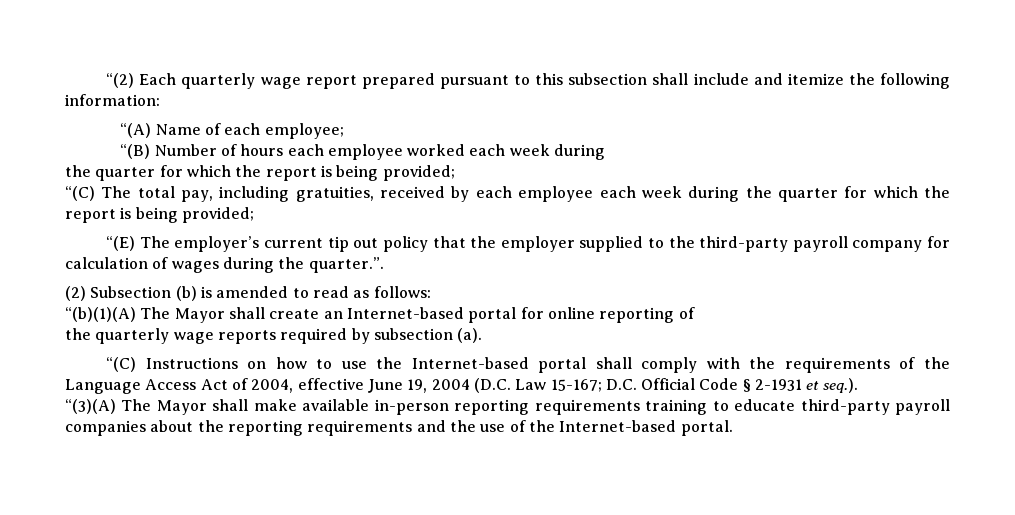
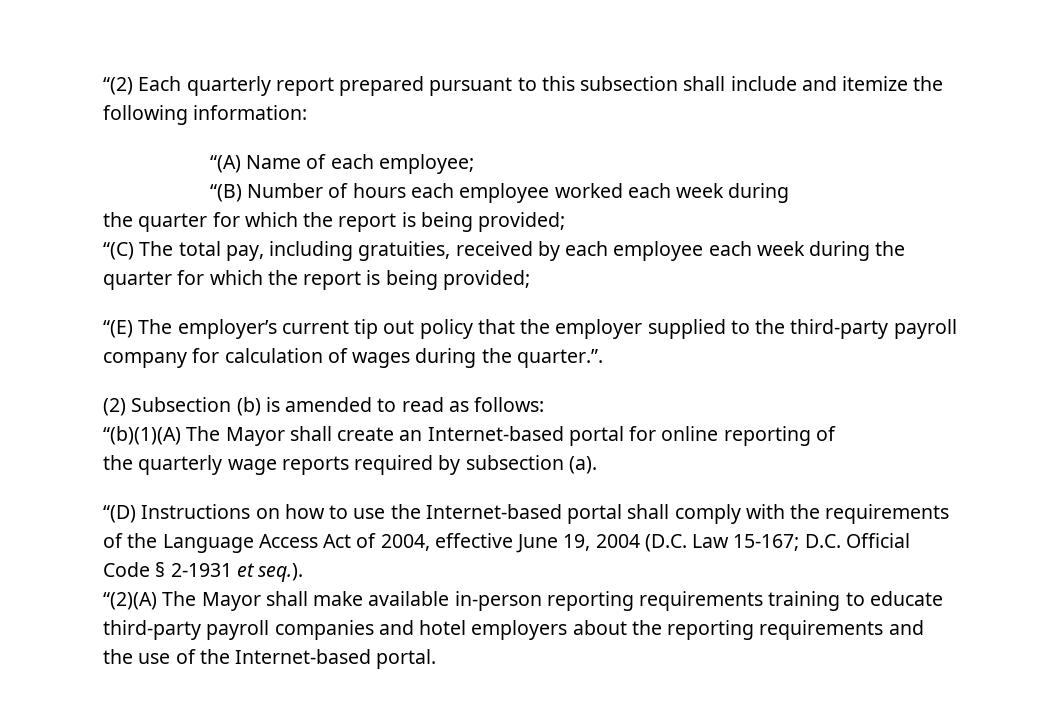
[260,77,301,89] wage -> (271, 86) none
[106,357,137,372] “(C) -> [103,505,136,523] “(D)
[65,399,116,414] “(3)(A) -> [103,592,157,610] “(2)(A)
(146, 428) none -> [378,620,568,640] and hotel employers

